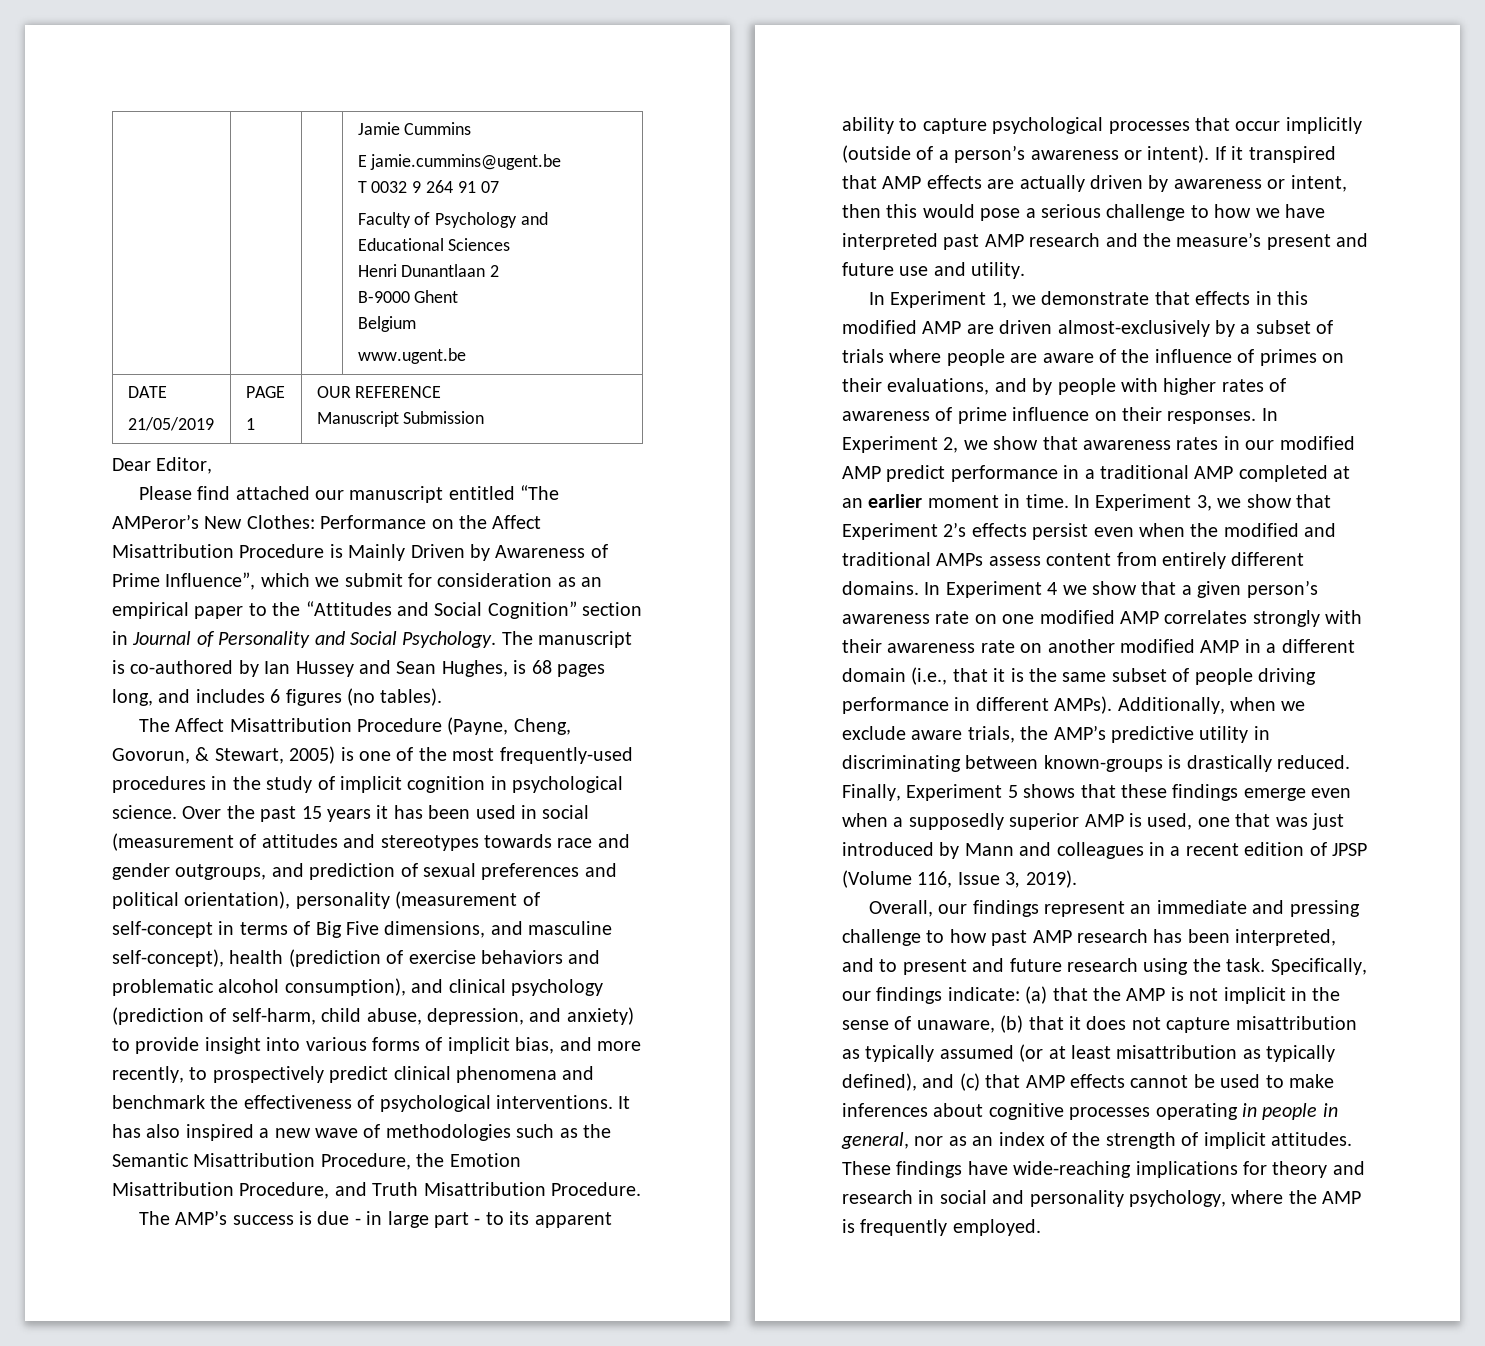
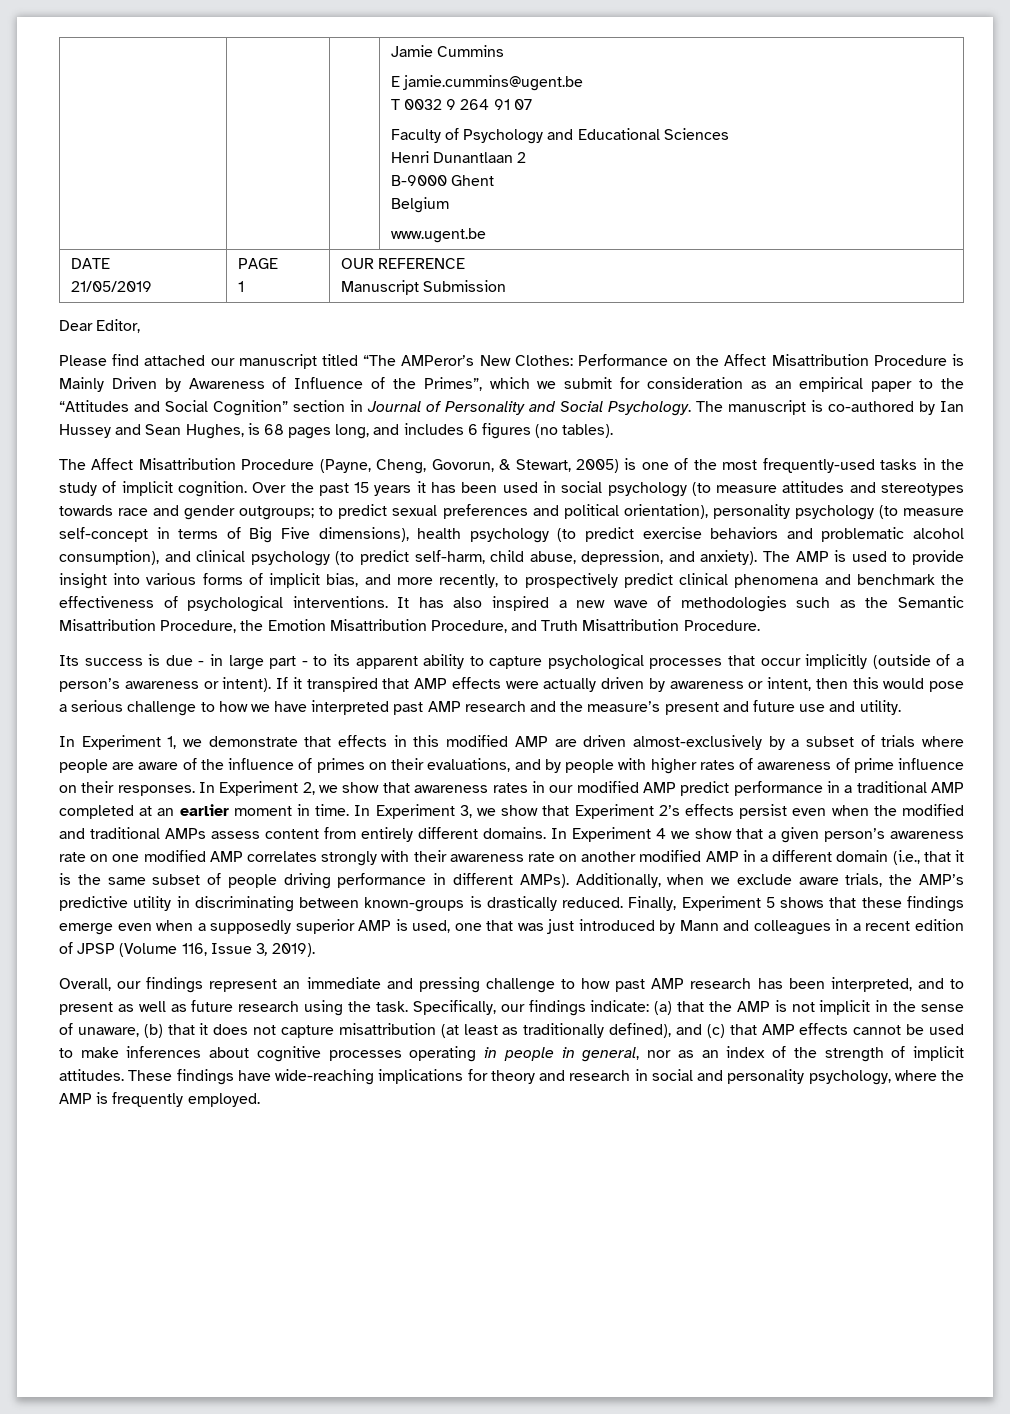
[448,486,515,500] entitled -> [321,354,358,366] titled
[112,572,256,590] Prime Influence”, -> [294,377,482,391] Influence of the Primes”,
[112,776,206,793] procedures -> [880,459,918,470] tasks
[407,776,624,793] [112,805,177,819] cognition in psychological science. -> [177,481,247,497] cognition.
[112,833,257,851] (measurement of -> [607,482,778,497] psychology (to measure
[175,863,418,880] outgroups, and prediction of -> [239,504,388,520] outgroups; to predict
[395,891,540,909] (measurement of -> [794,505,964,520] psychology (to measure
[384,921,613,938] [112,949,404,967] dimensions, and masculine self-concept), health (prediction of -> [318,527,634,543] dimensions), health psychology (to predict
[112,1007,227,1025] (prediction of -> [335,550,409,565] (to predict
[566,1007,634,1025] anxiety) -> [700,550,887,565] anxiety). The AMP is used
[138,1210,228,1225] The AMP’s -> [59,655,79,666] Its
[987,179,1015,189] are -> [505,681,539,689] were
[972,958,1005,972] and -> [117,1001,187,1012] as well as
[842,1044,1336,1062] as typically assumed (or at least misattribution as typically -> [440,1023,605,1038] (at least as traditionally

